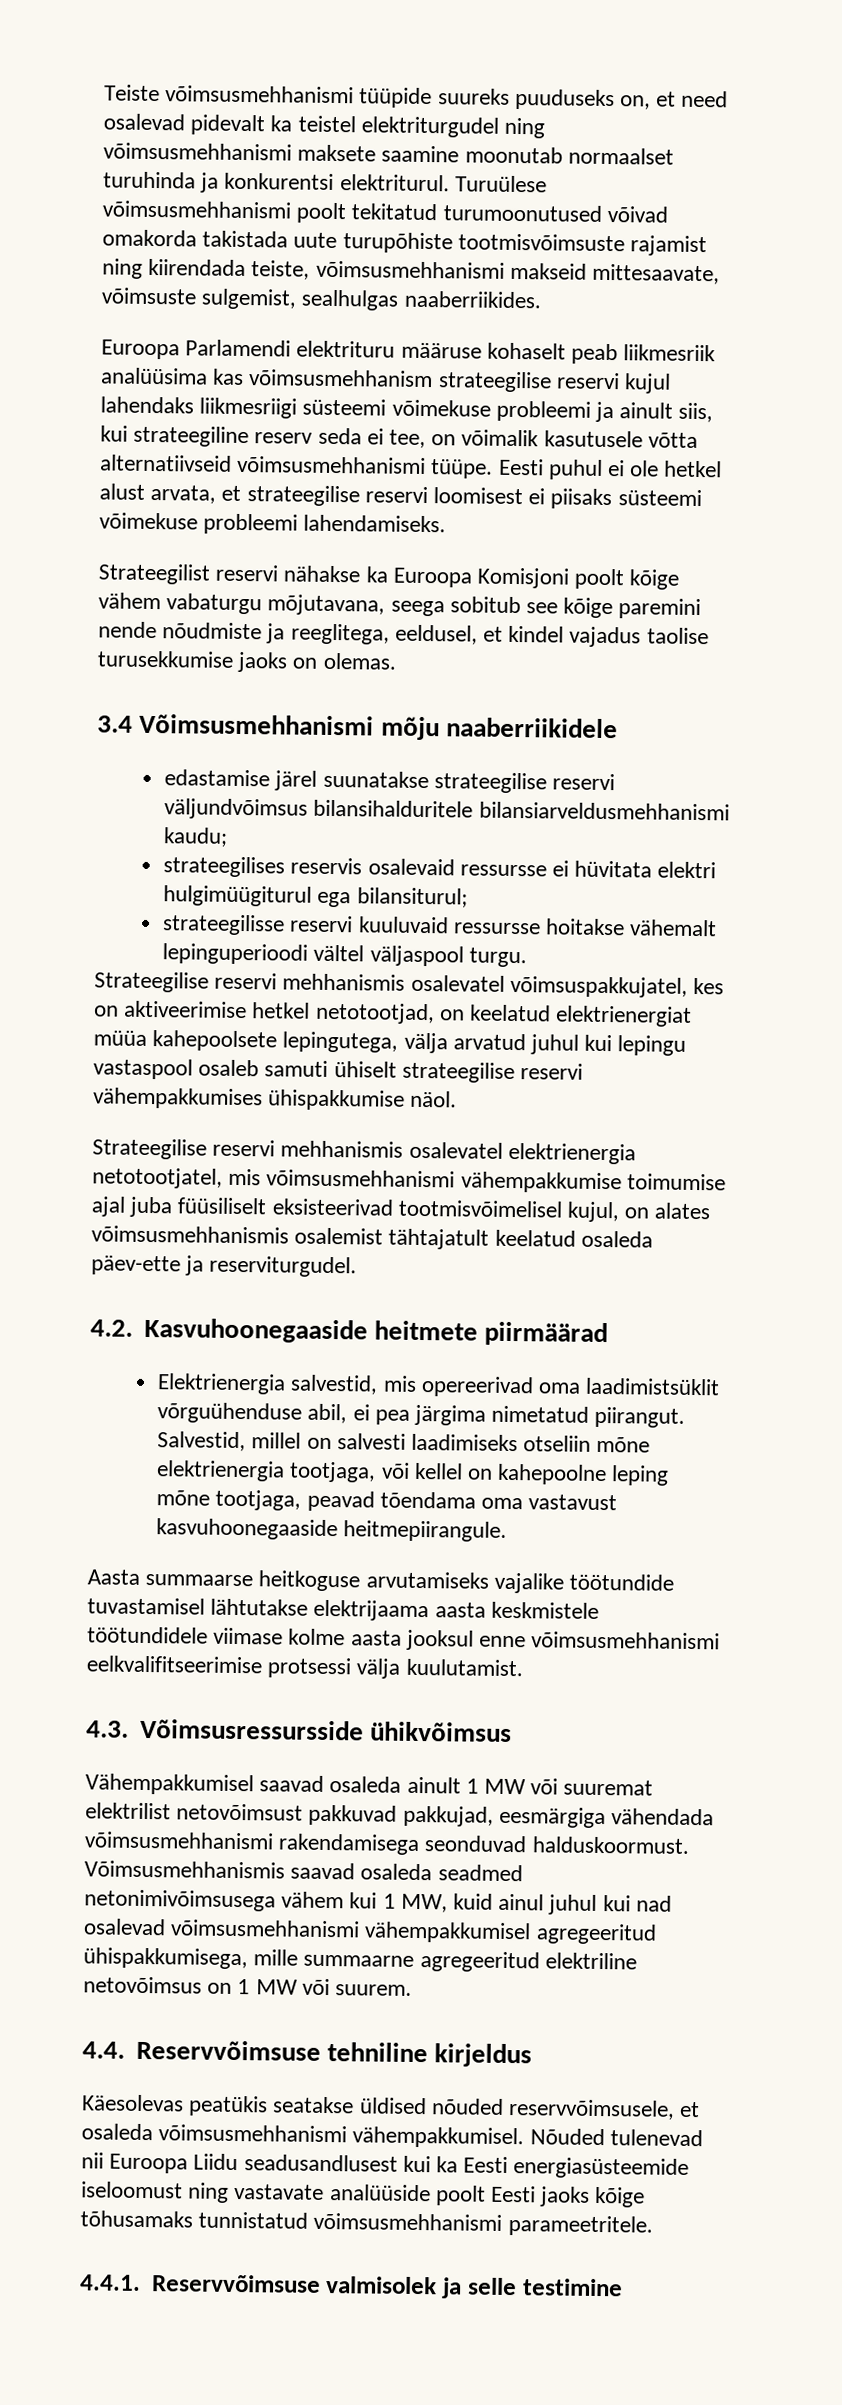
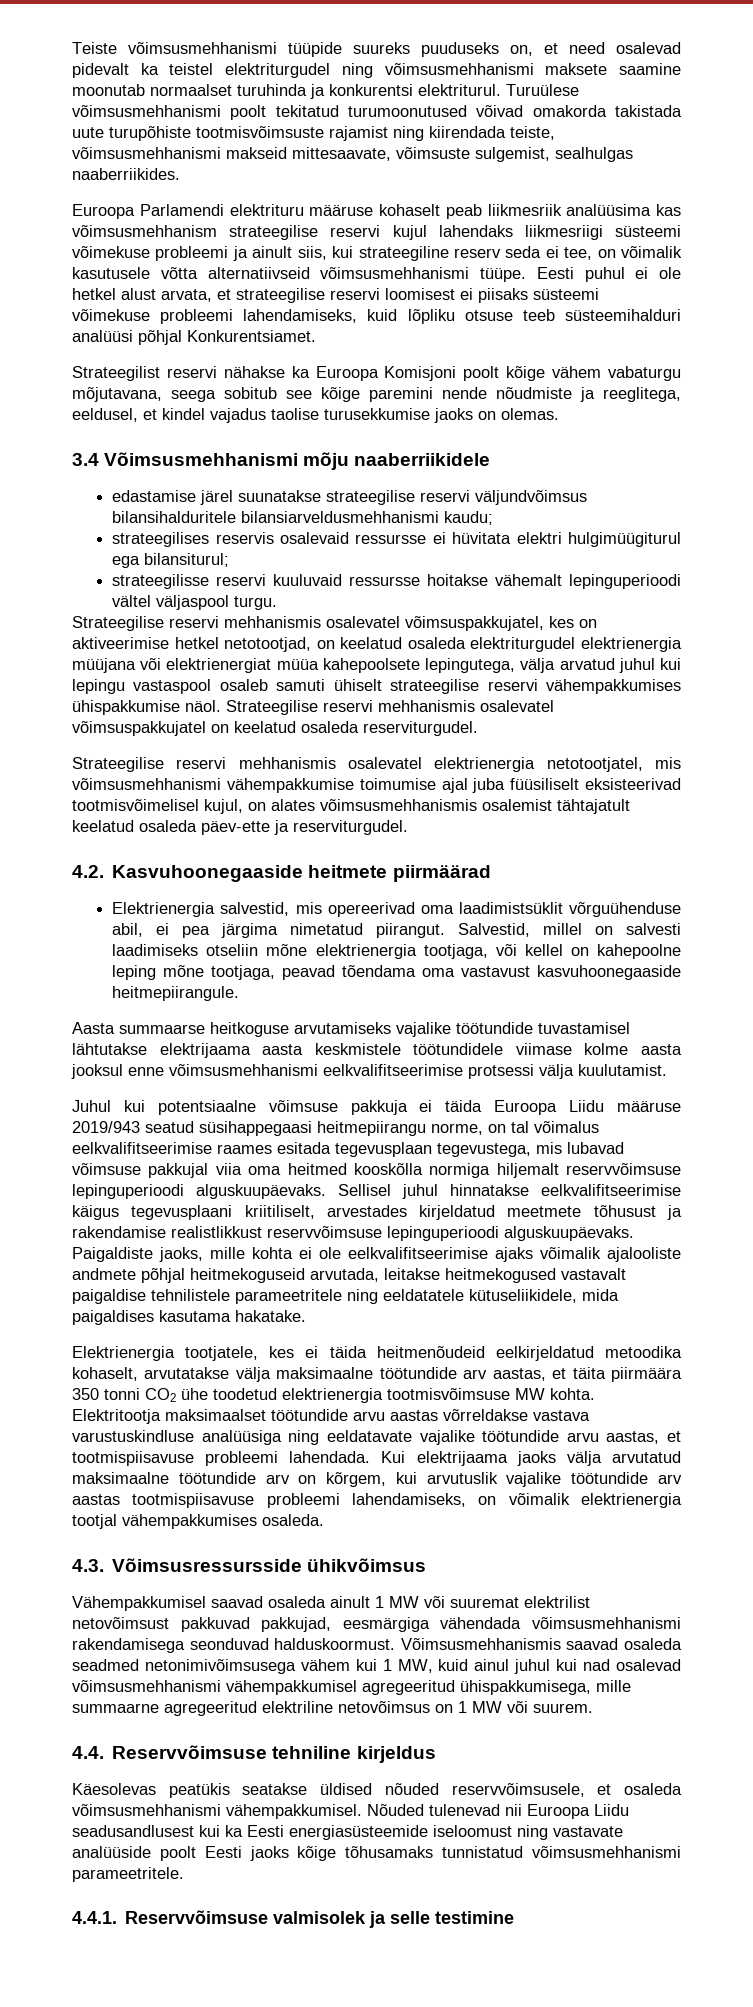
[303,514,447,533] lahendamiseks. -> [243,309,682,324] [72,330,316,345] lahendamiseks, kuid lõpliku otsuse teeb süsteemihalduri analüüsi põhjal Konkurentsiamet.
(552, 1013) none -> [407,637,682,652] [72,658,162,673] osaleda elektriturgudel elektrienergia müüjana või
(458, 1099) none -> [226,700,554,715] [72,721,478,736] Strateegilise reservi mehhanismis osalevatel võimsuspakkujatel on keelatud osaleda reserviturgudel.
(523, 1667) none -> [72,1100,682,1115] [72,1121,599,1136] [72,1142,624,1157] [72,1163,681,1178] [72,1184,681,1199] [72,1205,682,1220] [72,1226,634,1241] [72,1247,681,1262] [72,1268,626,1283] [72,1289,619,1304] [72,1310,306,1325] [72,1346,682,1361] [72,1367,683,1382] [72,1388,595,1403] [72,1409,590,1424] [72,1430,681,1445] [72,1451,681,1466] [72,1472,682,1487] [72,1493,682,1508] [72,1514,324,1529] // Juhul kui potentsiaalne võimsuse pakkuja ei täida Euroopa Liidu määruse 2019/943 seatud süsihappegaasi heitmepiirangu norme, on tal võimalus eelkvalifitseerimise raames esitada tegevusplaan tegevustega, mis lubavad võimsuse pakkujal viia oma heitmed kooskõlla normiga hiljemalt reservvõimsuse lepinguperioodi alguskuupäevaks. Sellisel juhul hinnatakse eelkvalifitseerimise käigus tegevusplaani kriitiliselt, arvestades kirjeldatud meetmete tõhusust ja rakendamise realistlikkust reservvõimsuse lepinguperioodi alguskuupäevaks. Paigaldiste jaoks, mille kohta ei ole eelkvalifitseerimise ajaks võimalik ajalooliste andmete põhjal heitmekoguseid arvutada, leitakse heitmekogused vastavalt paigaldise tehnilistele parameetritele ning eeldatatele kütuseliikidele, mida paigaldises kasutama hakatake. // Elektrienergia tootjatele, kes ei täida heitmenõudeid eelkirjeldatud metoodika kohaselt, arvutatakse välja maksimaalne töötundide arv aastas, et täita piirmäära 350 tonni CO2 ühe toodetud elektrienergia tootmisvõimsuse MW kohta. Elektritootja maksimaalset töötundide arvu aastas võrreldakse vastava varustuskindluse analüüsiga ning eeldatavate vajalike töötundide arvu aastas, et tootmispiisavuse probleemi lahendada. Kui elektrijaama jaoks välja arvutatud maksimaalne töötundide arv on kõrgem, kui arvutuslik vajalike töötundide arv aastas tootmispiisavuse probleemi lahendamiseks, on võimalik elektrienergia tootjal vähempakkumises osaleda.

